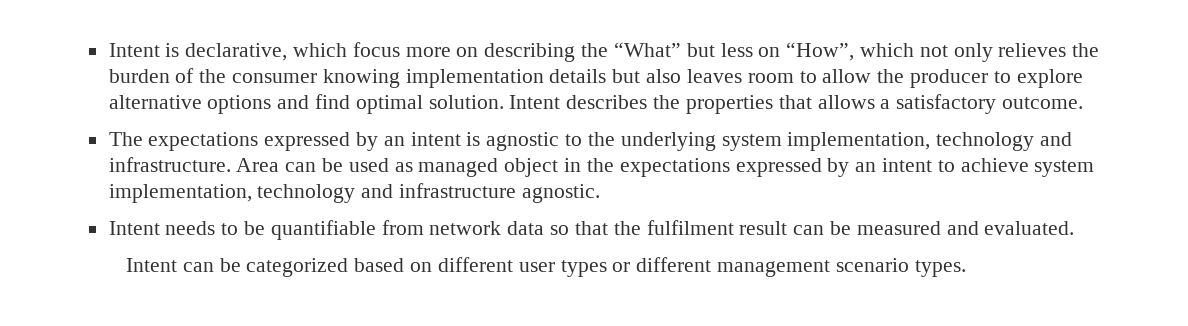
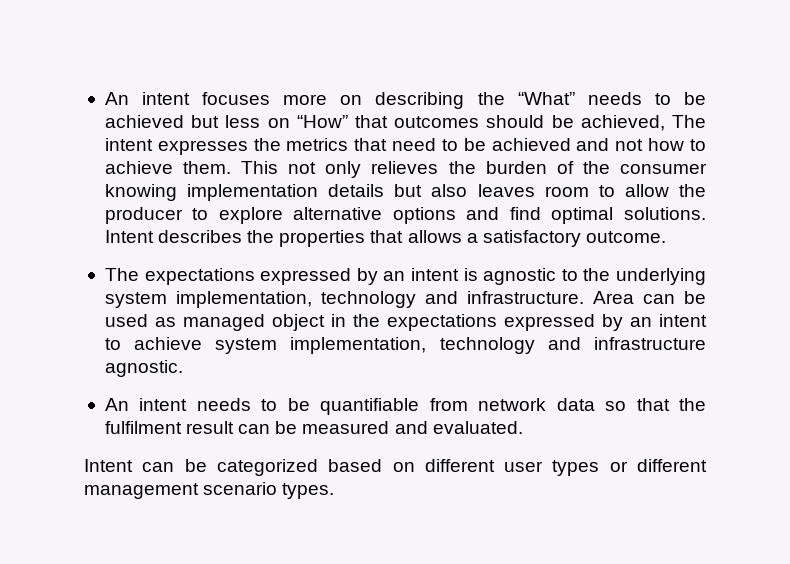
[108,42,400,61] Intent is declarative, which focus -> [104,92,271,105] An intent focuses
[686,42,914,61] but less on “How”, which -> [587,92,707,105] [104,115,707,131] [104,138,706,155] [104,161,279,174] needs to be achieved but less on “How” that outcomes should be achieved, The intent expresses the metrics that need to be achieved and not how to achieve them. This
[428,95,504,109] solution. -> [624,207,706,220] solutions.
[108,221,160,235] Intent -> [104,398,188,411] An intent

